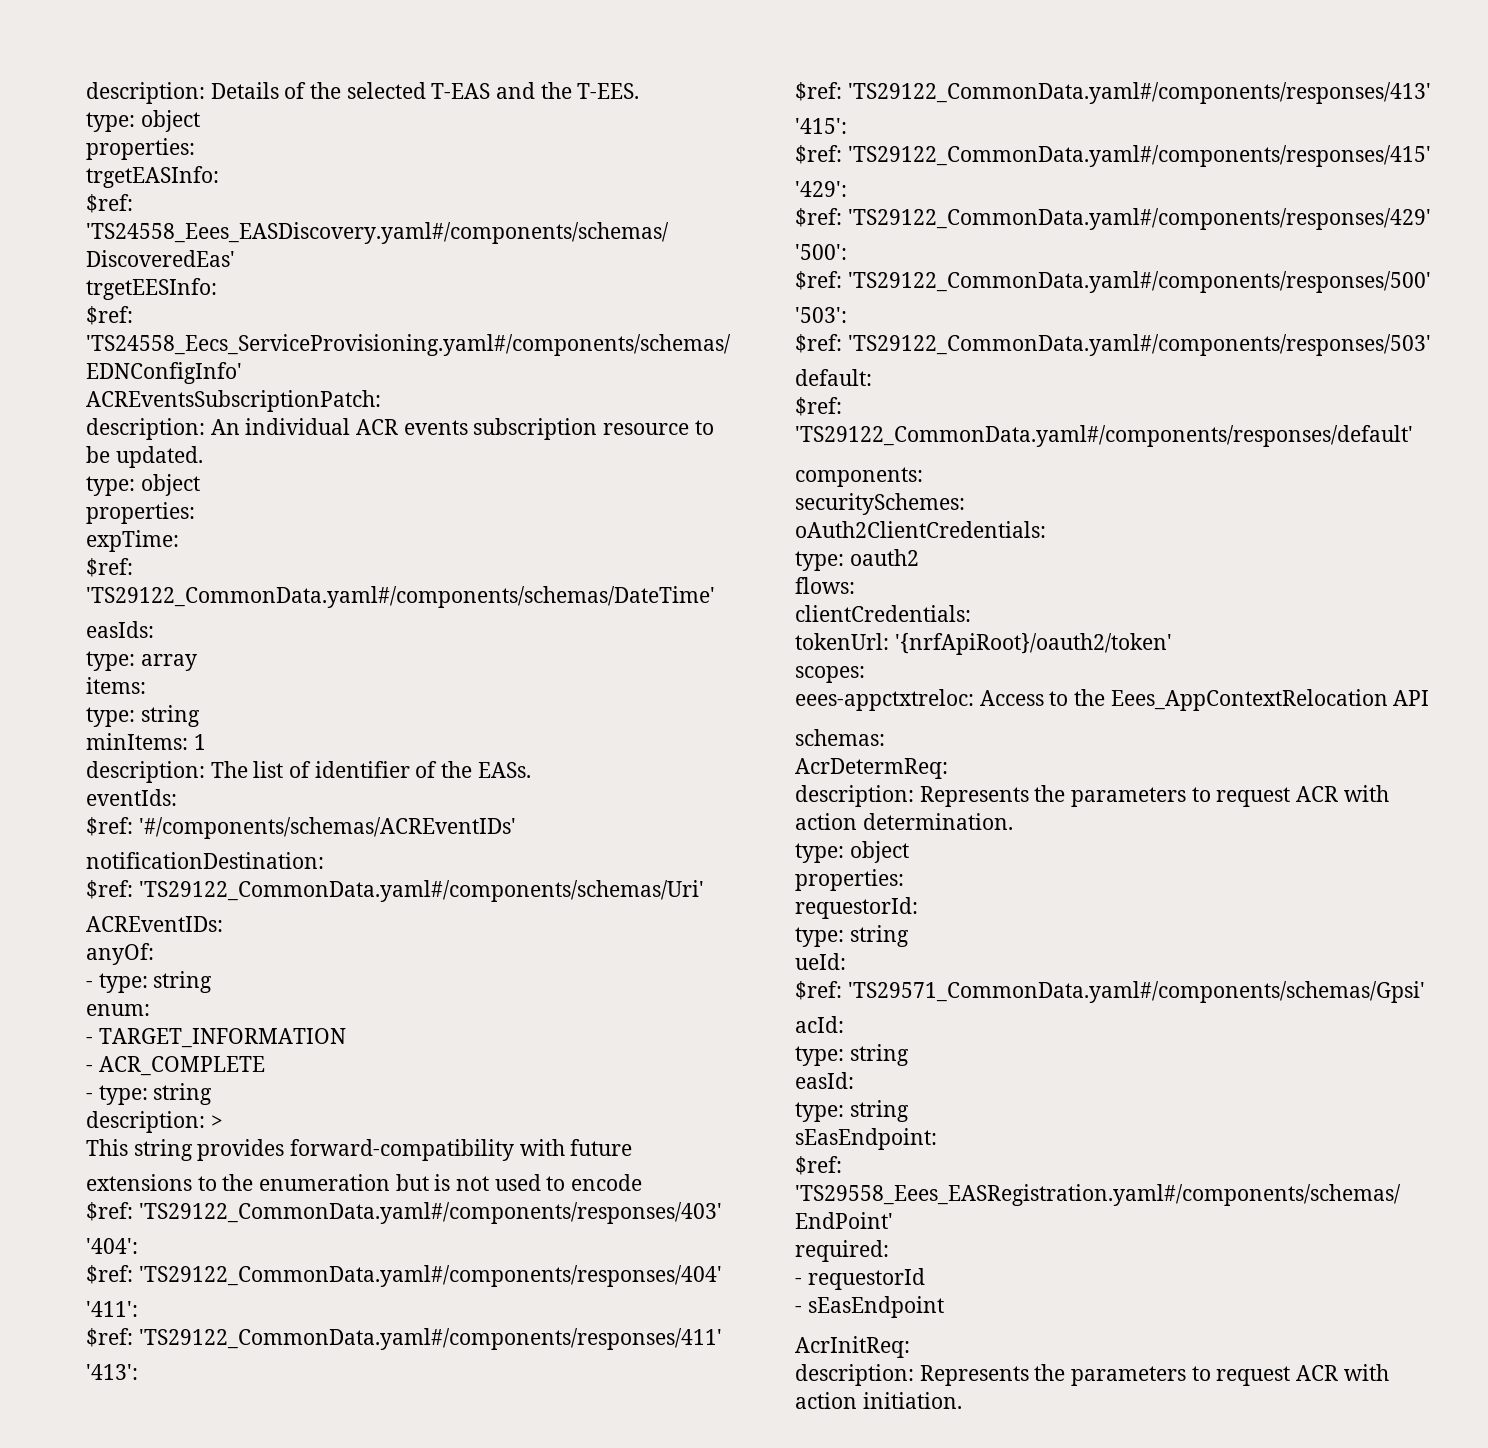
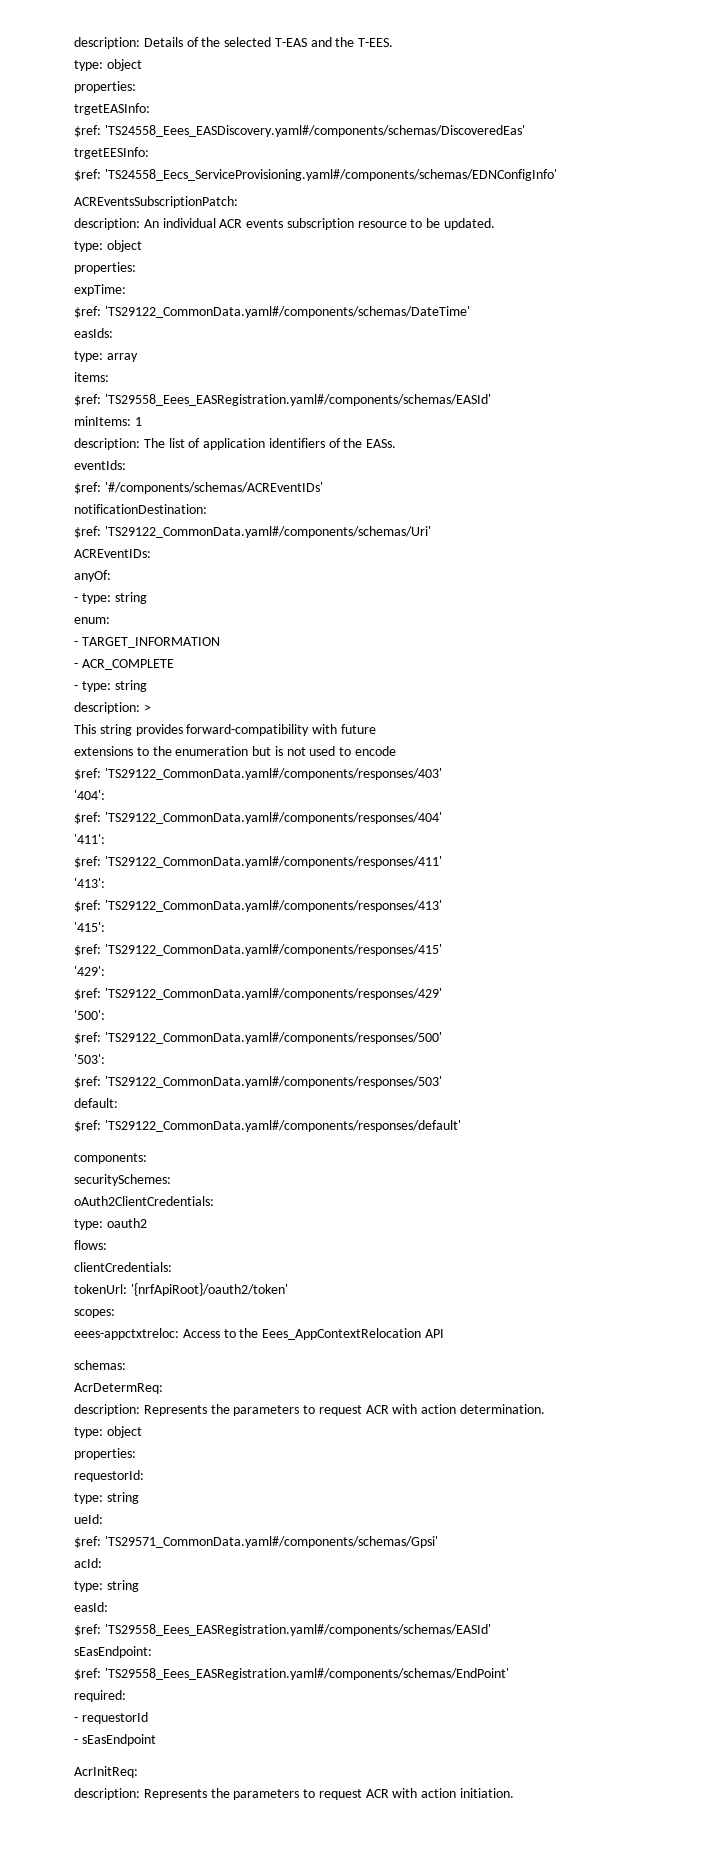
[86,705,200,727] type: string -> [74,394,491,406] $ref: 'TS29558_Eees_EASRegistration.yaml#/components/schemas/EASId'
[314,761,410,778] identifier -> [203,438,325,450] application identifiers
[795,1100,909,1122] type: string -> [74,1624,491,1636] $ref: 'TS29558_Eees_EASRegistration.yaml#/components/schemas/EASId'

